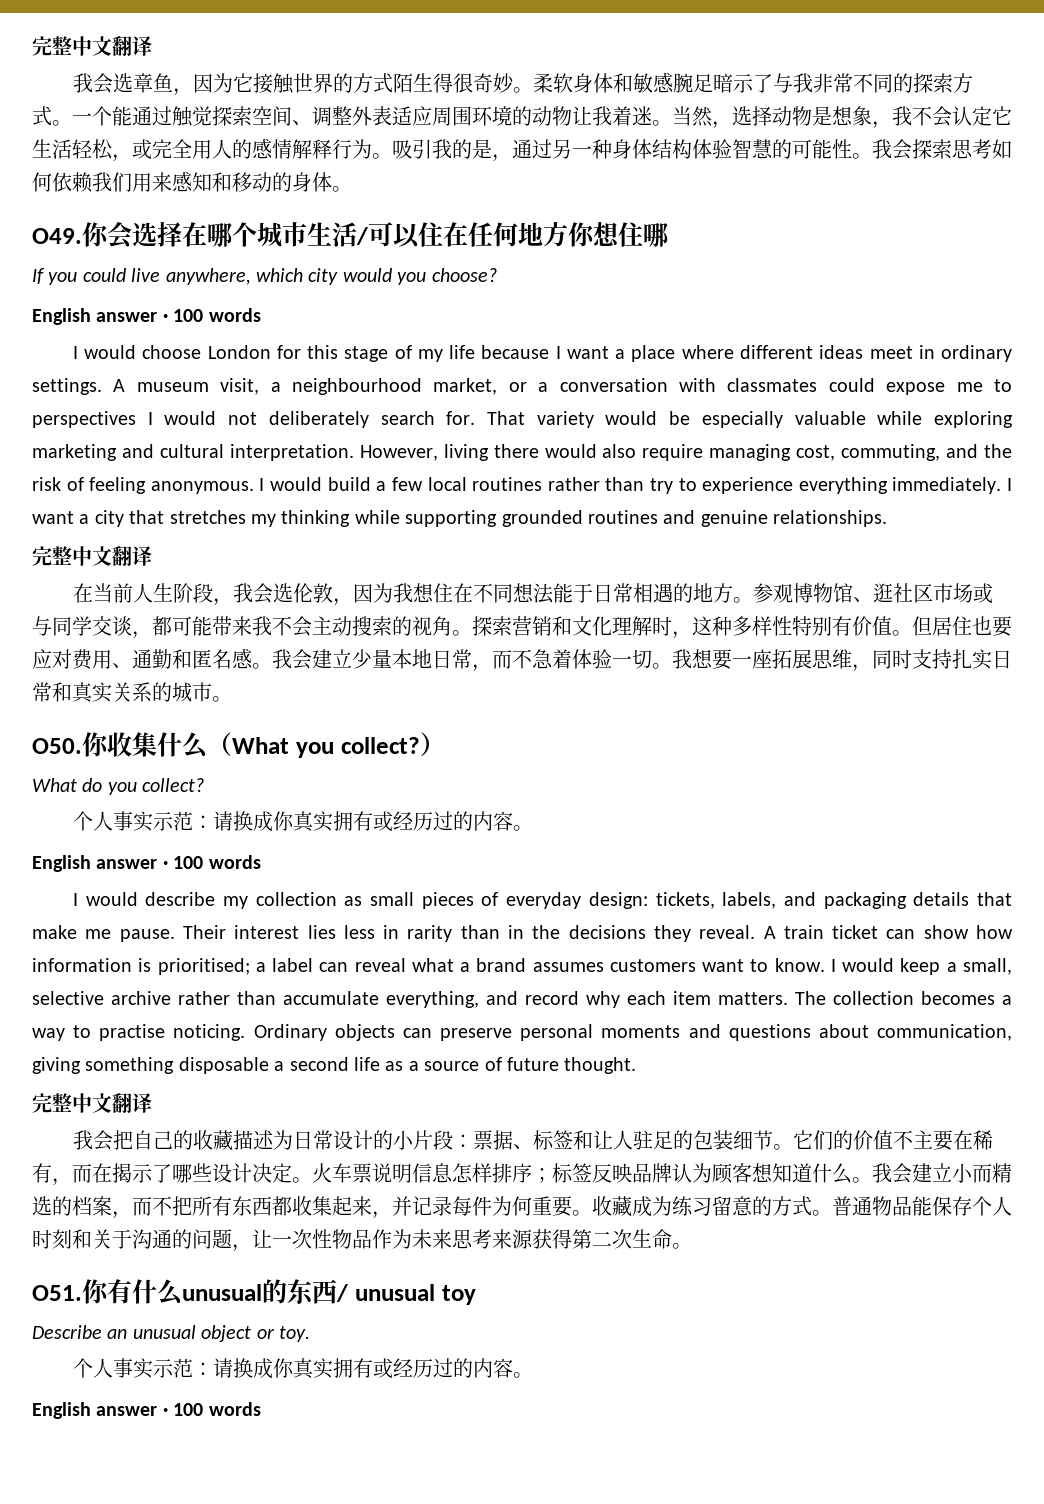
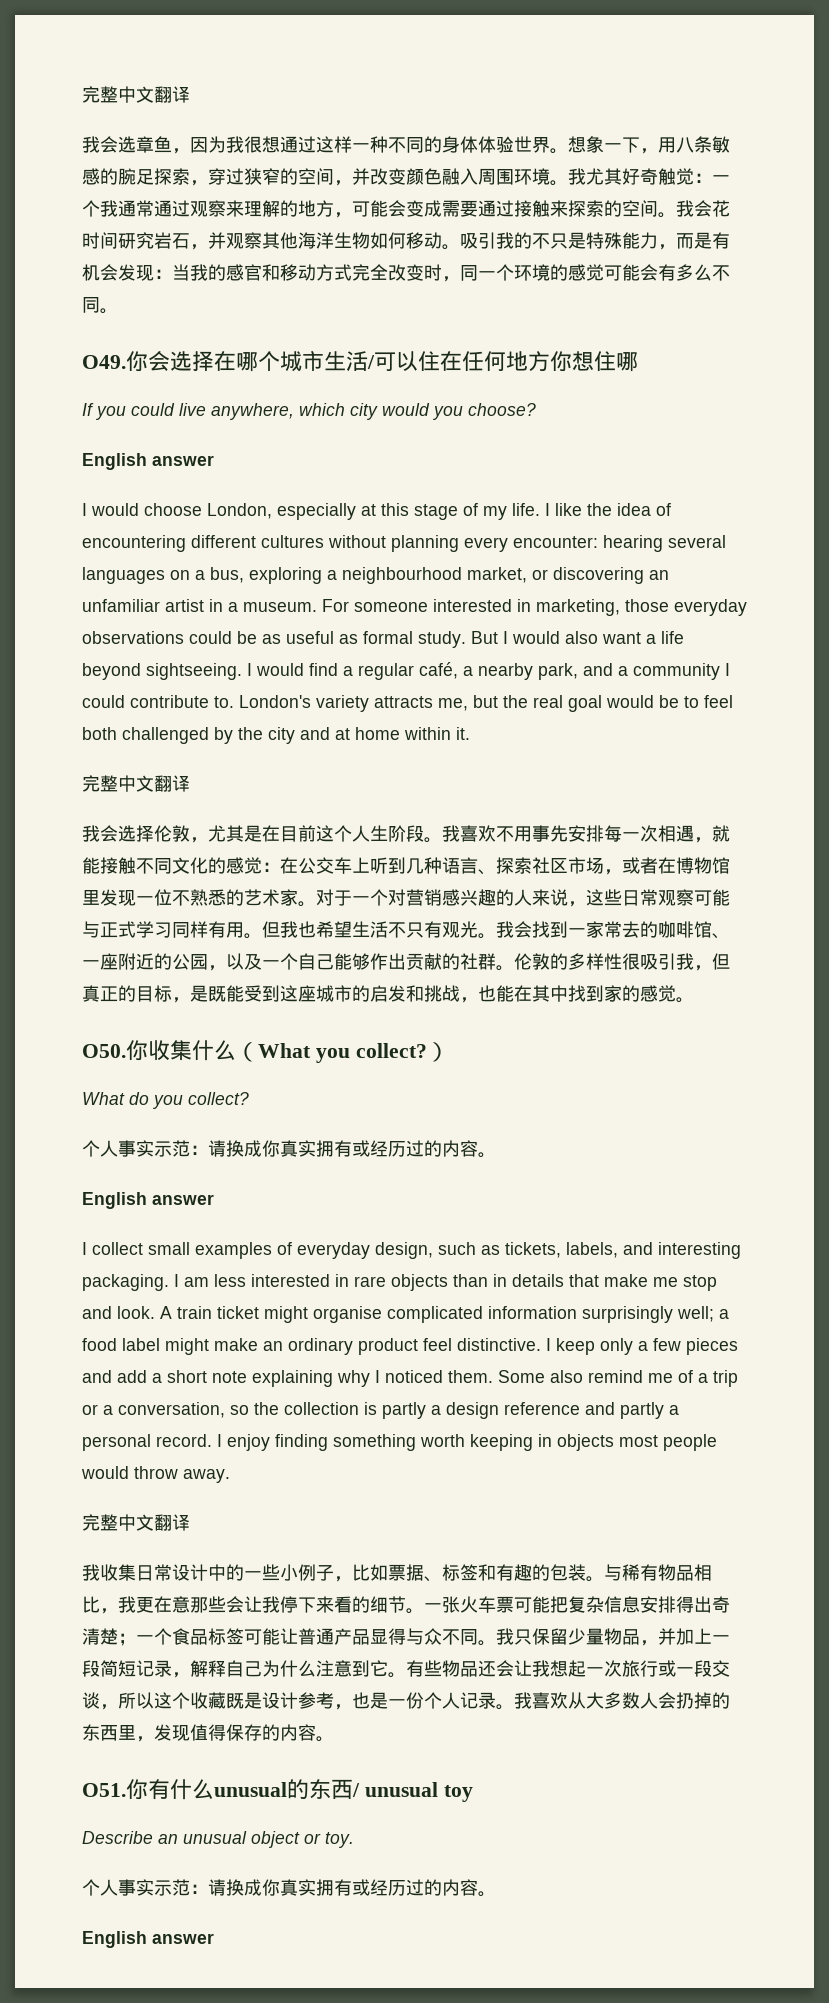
[232,72,973,94] [32,106,1012,129] [32,138,1012,162] [32,171,332,193] 它接触世界的方式陌生得很奇妙。柔软身体和敏感腕足暗示了与我非常不同的探索方式。一个能通过触觉探索空间、调整外表适应周围环境的动物让我着迷。当然，选择动物是想象，我不会认定它生活轻松，或完全用人的感情解释行为。吸引我的是，通过另一种身体结构体验智慧的可能性。我会探索思考如何依赖我们用来感知和移动的身体 -> [226,136,730,154] [82,168,730,186] [82,200,730,218] [82,232,730,250] [82,264,730,282] [82,297,100,313] 我很想通过这样一种不同的身体体验世界。想象一下，用八条敏感的腕足探索，穿过狭窄的空间，并改变颜色融入周围环境。我尤其好奇触觉：一个我通常通过观察来理解的地方，可能会变成需要通过接触来探索的空间。我会花时间研究岩石，并观察其他海洋生物如何移动。吸引我的不只是特殊能力，而是有机会发现：当我的感官和移动方式完全改变时，同一个环境的感觉可能会有多么不同
[162,308,261,322] · 100 words -> (214, 460) none
[207,345,301,359] London for -> [207,503,376,520] London, especially at
[449,345,1012,362] [32,378,1012,395] [32,411,1013,428] [32,444,1013,461] [32,477,1012,494] [32,510,888,527] [32,546,152,566] [72,583,993,606] [32,616,1012,639] [32,648,1012,672] [32,682,212,703] life because I want a place where different ideas meet in ordinary settings. A museum visit, a neighbourhood market, or a conversation with classmates could expose me to perspectives I would not deliberately search for. That variety would be especially valuable while exploring marketing and cultural interpretation. However, living there would also require managing cost, commuting, and the risk of feeling anonymous. I would build a few local routines rather than try to experience everything immediately. I want a city that stretches my thinking while supporting grounded routines and genuine relationships. // 完整中文翻译 // 在当前人生阶段，我会选伦敦，因为我想住在不同想法能于日常相遇的地方。参观博物馆、逛社区市场或与同学交谈，都可能带来我不会主动搜索的视角。探索营销和文化理解时，这种多样性特别有价值。但居住也要应对费用、通勤和匿名感。我会建立少量本地日常，而不急着体验一切。我想要一座拓展思维，同时支持扎实日常和真实关系的城市 -> [512,503,671,516] [82,535,726,552] [82,567,669,584] [82,599,747,616] [82,631,684,648] [82,662,730,680] [82,695,733,712] [82,727,470,744] [82,775,190,792] [82,825,730,843] [82,857,730,875] [82,889,730,907] [82,921,730,939] [82,953,730,971] [82,985,676,1003] life. I like the idea of encountering different cultures without planning every encounter: hearing several languages on a bus, exploring a neighbourhood market, or discovering an unfamiliar artist in a museum. For someone interested in marketing, those everyday observations could be as useful as formal study. But I would also want a life beyond sightseeing. I would find a regular café, a nearby park, and a community I could contribute to. London's variety attracts me, but the real goal would be to feel both challenged by the city and at home within it. // 完整中文翻译 // 我会选择伦敦，尤其是在目前这个人生阶段。我喜欢不用事先安排每一次相遇，就能接触不同文化的感觉：在公交车上听到几种语言、探索社区市场，或者在博物馆里发现一位不熟悉的艺术家。对于一个对营销感兴趣的人来说，这些日常观察可能与正式学习同样有用。但我也希望生活不只有观光。我会找到一家常去的咖啡馆、一座附近的公园，以及一个自己能够作出贡献的社群。伦敦的多样性很吸引我，但真正的目标，是既能受到这座城市的启发和挑战，也能在其中找到家的感觉
[162,855,261,869] [72,892,1012,909] [32,925,1013,942] [32,958,1013,975] [32,991,1012,1008] [32,1024,1013,1041] [32,1057,637,1074] [32,1093,152,1113] [72,1130,993,1151] [32,1163,1012,1186] [32,1196,1012,1219] [32,1229,672,1252] · 100 words // I would describe my collection as small pieces of everyday design: tickets, labels, and packaging details that make me pause. Their interest lies less in rarity than in the decisions they reveal. A train ticket can show how information is prioritised; a label can reveal what a brand assumes customers want to know. I would keep a small, selective archive rather than accumulate everything, and record why each item matters. The collection becomes a way to practise noticing. Ordinary objects can preserve personal moments and questions about communication, giving something disposable a second life as a source of future thought. // 完整中文翻译 // 我会把自己的收藏描述为日常设计的小片段：票据、标签和让人驻足的包装细节。它们的价值不主要在稀有，而在揭示了哪些设计决定。火车票说明信息怎样排序；标签反映品牌认为顾客想知道什么。我会建立小而精选的档案，而不把所有东西都收集起来，并记录每件为何重要。收藏成为练习留意的方式。普通物品能保存个人时刻和关于沟通的问题，让一次性物品作为未来思考来源获得第二次生命 -> [82,1242,741,1259] [82,1274,717,1291] [82,1306,729,1323] [82,1338,738,1355] [82,1370,738,1387] [82,1402,679,1419] [82,1434,717,1451] [81,1466,230,1483] [82,1514,190,1531] [82,1564,712,1582] [82,1596,730,1614] [82,1628,730,1646] [82,1660,730,1678] [82,1692,730,1710] [82,1724,316,1742] // I collect small examples of everyday design, such as tickets, labels, and interesting packaging. I am less interested in rare objects than in details that make me stop and look. A train ticket might organise complicated information surprisingly well; a food label might make an ordinary product feel distinctive. I keep only a few pieces and add a short note explaining why I noticed them. Some also remind me of a trip or a conversation, so the collection is partly a design reference and partly a personal record. I enjoy finding something worth keeping in objects most people would throw away. // 完整中文翻译 // 我收集日常设计中的一些小例子，比如票据、标签和有趣的包装。与稀有物品相比，我更在意那些会让我停下来看的细节。一张火车票可能把复杂信息安排得出奇清楚；一个食品标签可能让普通产品显得与众不同。我只保留少量物品，并加上一段简短记录，解释自己为什么注意到它。有些物品还会让我想起一次旅行或一段交谈，所以这个收藏既是设计参考，也是一份个人记录。我喜欢从大多数人会扔掉的东西里，发现值得保存的内容
[162,1402,261,1416] · 100 words -> (214, 1938) none

